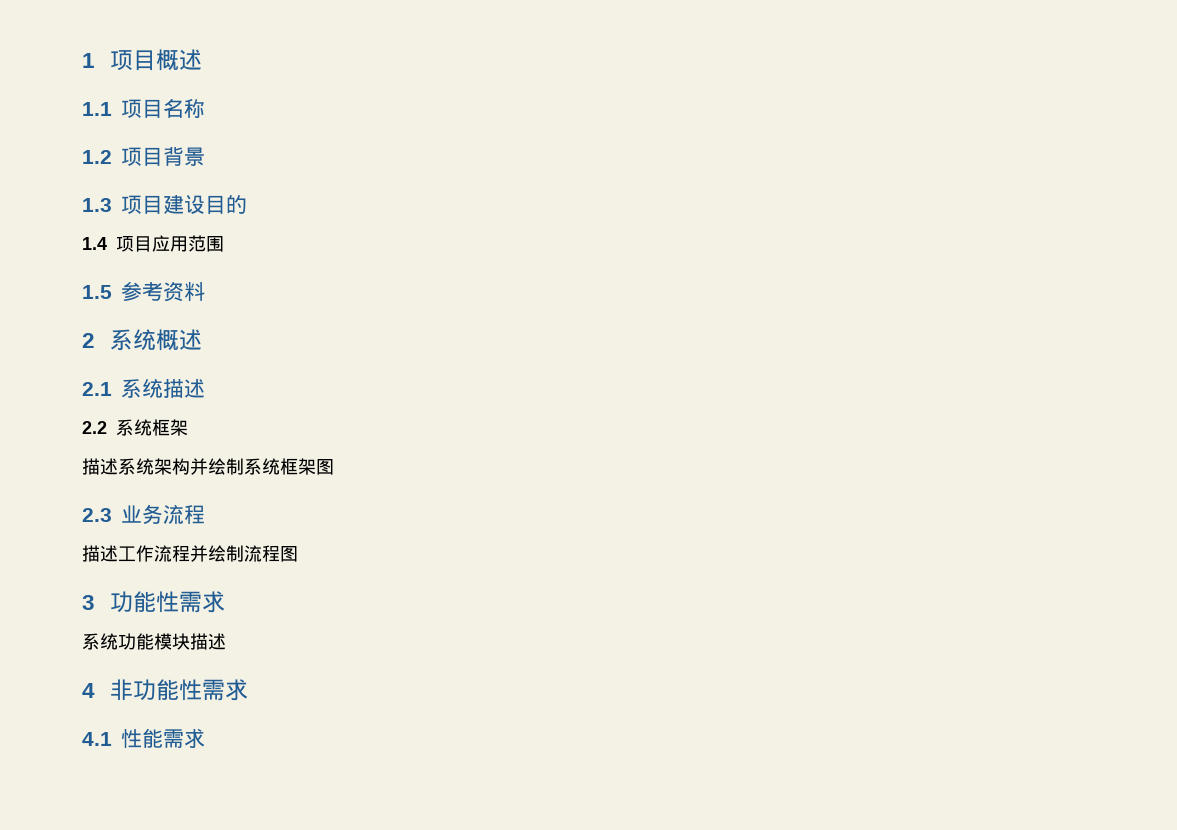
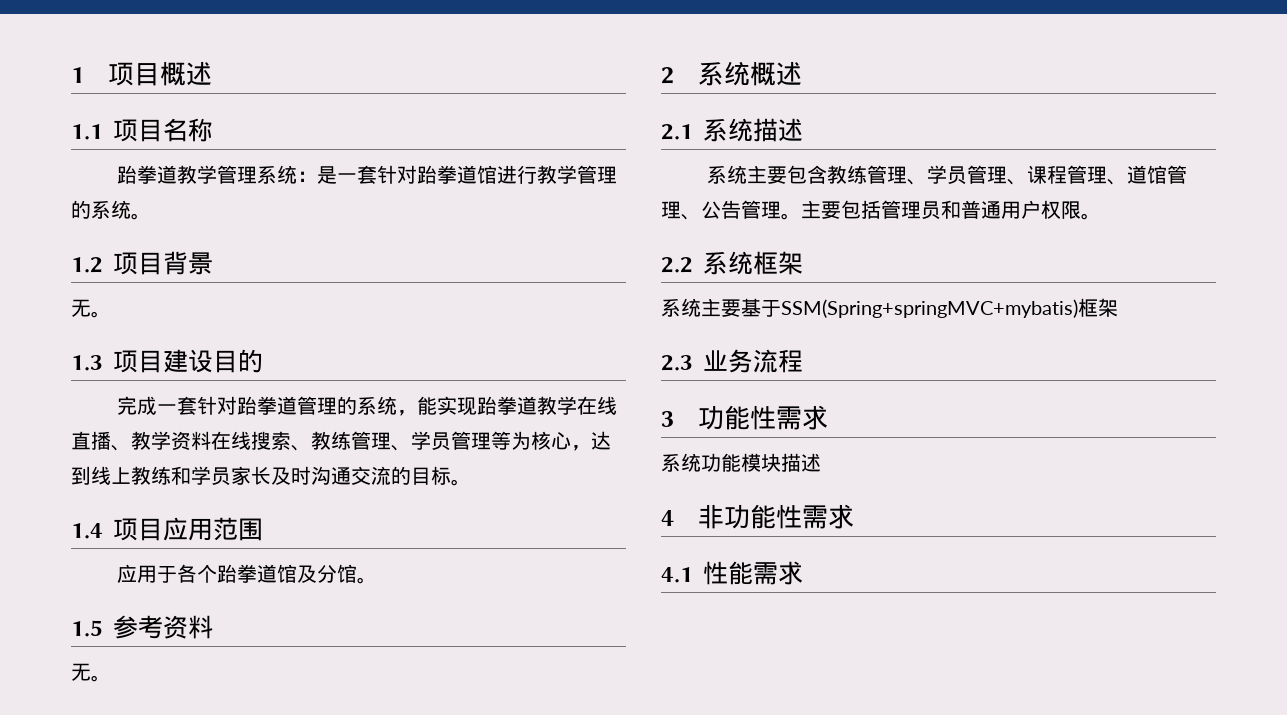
(205, 108) none -> [117,165,618,184] [71,200,151,220] // 跆拳道教学管理系统：是一套针对跆拳道馆进行教学管理的系统。
(205, 156) none -> [71,299,111,318] // 无。
[82,235,224,252] 1.4项目应用范围 -> [117,396,618,416] [71,431,611,451] [71,466,471,486] [71,517,263,541] [117,564,378,584] 完成一套针对跆拳道管理的系统，能实现跆拳道教学在线直播、教学资料在线搜索、教练管理、学员管理等为核心，达到线上教练和学员家长及时沟通交流的目标。 // 1.4项目应用范围 // 应用于各个跆拳道馆及分馆。
(205, 291) none -> [71,663,111,682] // 无。
[82,419,188,436] [82,458,334,475] 2.2系统框架 // 描述系统架构并绘制系统框架图 -> [707,165,1188,185] [661,200,1101,220] [661,251,803,275] [661,298,1118,318] 系统主要包含教练管理、学员管理、课程管理、道馆管理、公告管理。主要包括管理员和普通用户权限。 // 2.2系统框架 // 系统主要基于SSM(Spring+springMVC+mybatis)框架
[82,545,298,562] // 描述工作流程并绘制流程图 -> (803, 361) none

